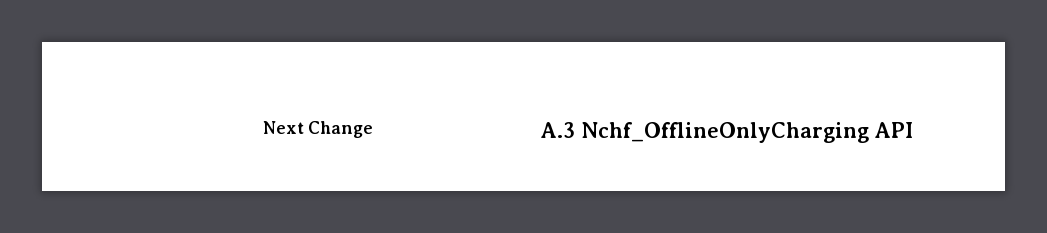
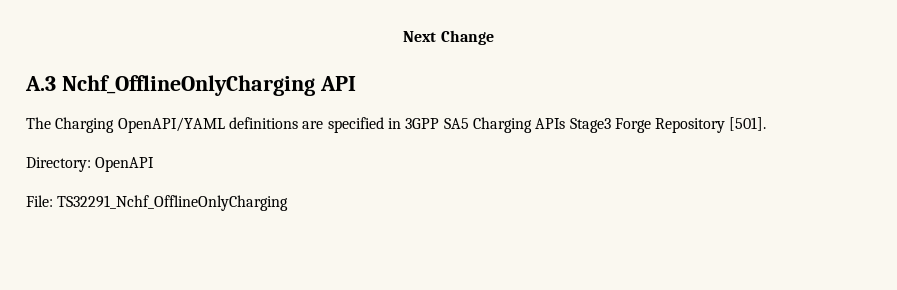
(913, 130) none -> [26,117,767,133] [26,157,155,172] [26,195,289,211] // The Charging OpenAPI/YAML definitions are specified in 3GPP SA5 Charging APIs Stage3 Forge Repository [501]. // Directory: OpenAPI // File: TS32291_Nchf_OfflineOnlyCharging

